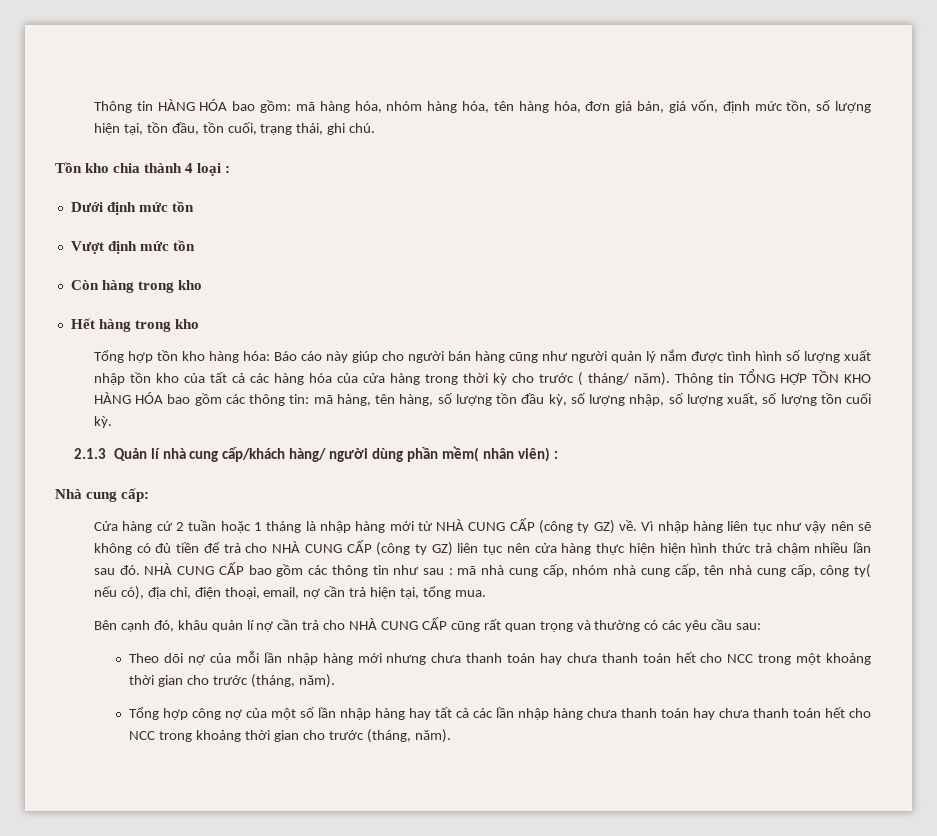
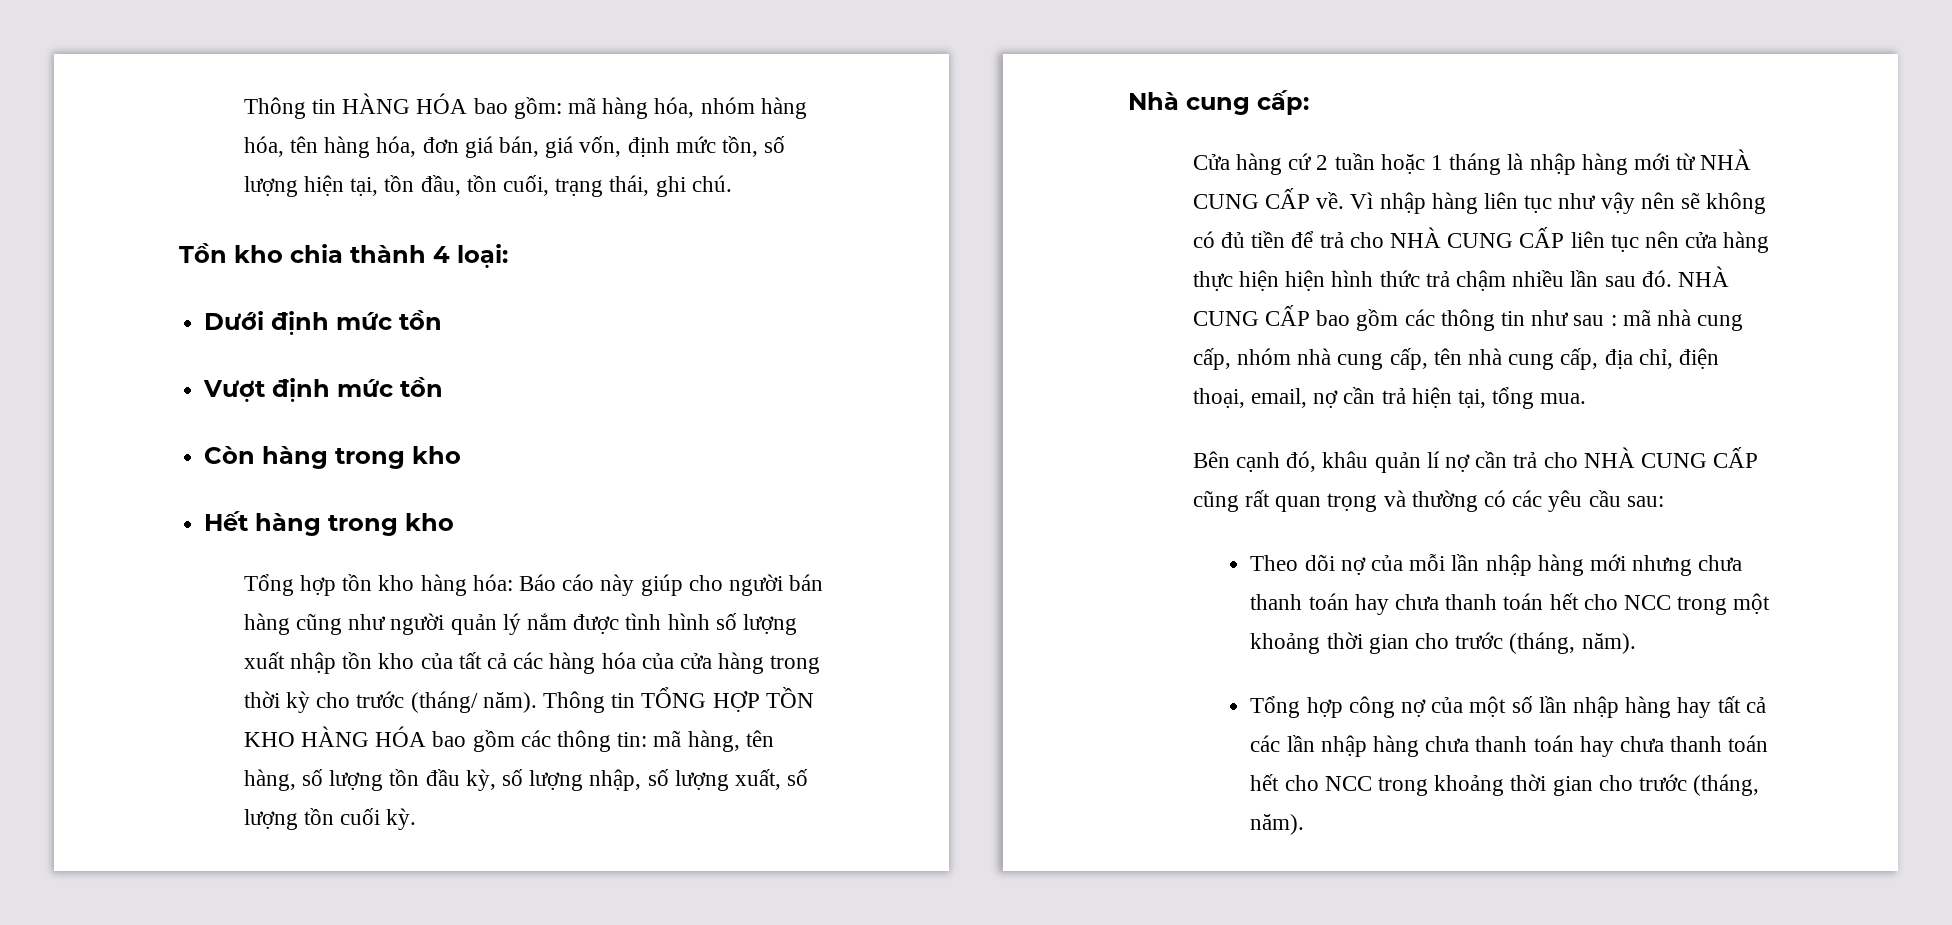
[197,163,231,176] loại : -> [457,244,508,268] loại:
[577,372,629,386] ( tháng/ -> [410,691,478,713] (tháng/
[74,446,558,462] // 2.1.3 Quản lí nhà cung cấp/khách hàng/ người dùng phần mềm( nhân viên) : -> (417, 819) none
[539,520,615,534] (công ty GZ) -> (1310, 198) none
[376,542,453,556] (công ty GZ) -> (1565, 237) none
[820,564,871,578] [93,586,144,600] công ty( nếu có), -> (1599, 359) none

